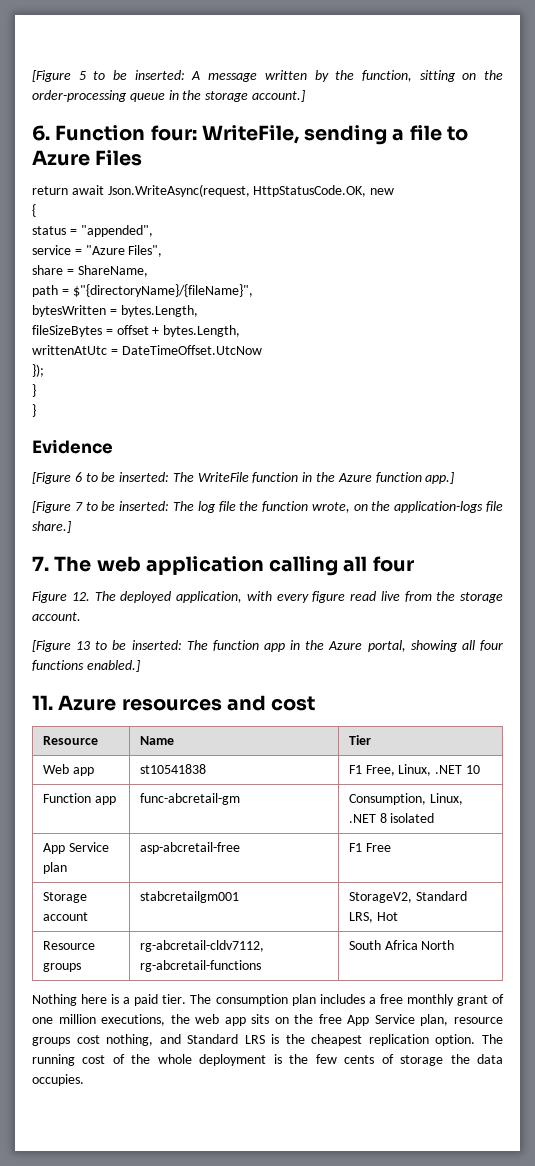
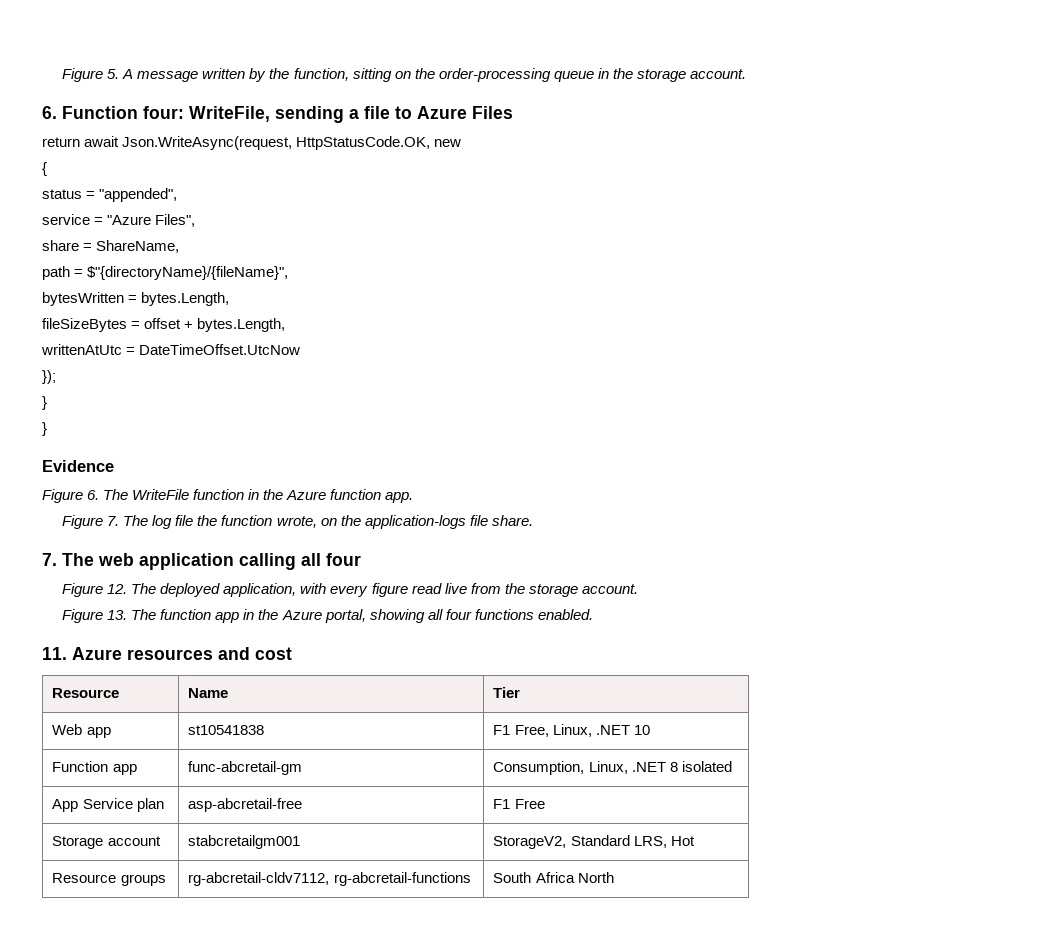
[32,70,185,82] [Figure 5 to be inserted: -> [62,68,120,82] Figure 5.
[251,90,305,102] account.] -> [689,69,746,79] account.
[32,472,170,484] [Figure 6 to be inserted: -> [42,489,100,503] Figure 6.
[425,472,455,484] [32,501,170,513] app.] // [Figure 7 to be inserted: -> [385,492,414,503] [62,515,120,529] app. // Figure 7.
[32,521,71,533] share.] -> [491,515,533,526] share.
[32,640,182,652] [Figure 13 to be inserted: -> [62,609,128,623] Figure 13.
[86,660,140,672] enabled.] -> [537,609,593,620] enabled.
[32,994,504,1006] [32,1014,504,1026] [32,1034,503,1046] [32,1054,503,1066] [32,1074,84,1086] // Nothing here is a paid tier. The consumption plan includes a free monthly grant of one million executions, the web app sits on the free App Service plan, resource groups cost nothing, and Standard LRS is the cheapest replication option. The running cost of the whole deployment is the few cents of storage the data occupies. -> (614, 877) none

